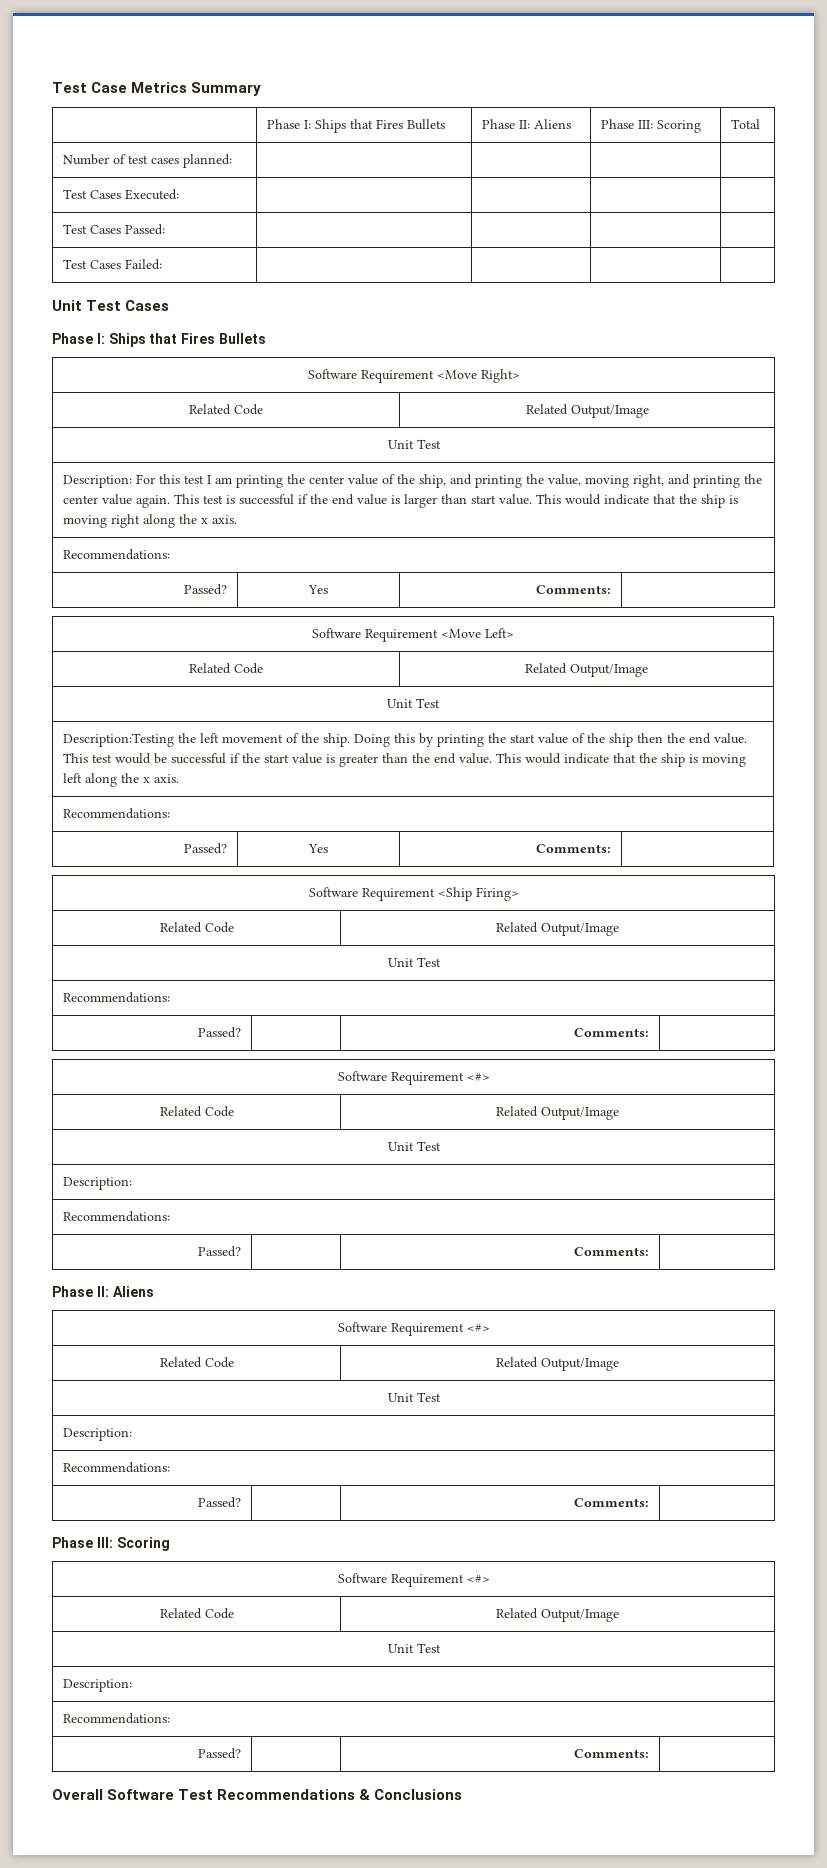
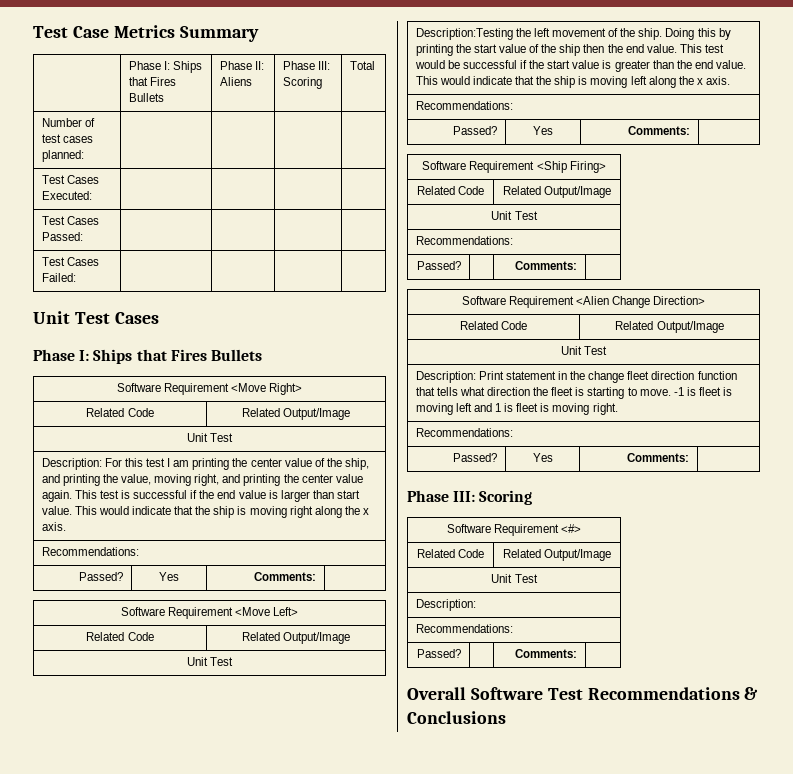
[466,1072,490,1081] [159,1106,234,1117] [496,1106,619,1120] [387,1141,441,1151] [62,1177,132,1190] [62,1211,170,1222] [198,1246,242,1257] [574,1247,650,1256] [52,1286,154,1297] [337,1322,490,1336] [159,1357,234,1368] [496,1357,619,1371] [387,1392,441,1402] [62,1428,132,1441] [62,1462,170,1473] [198,1497,242,1508] <#> // Related Code | Related Output/Image // Unit Test // Description: // Recommendations: // Passed? | | Comments: | // Phase II: Aliens // Software Requirement <#> // Related Code | Related Output/Image // Unit Test // Description: // Recommendations: // Passed? | -> [576,296,706,308] [459,321,528,330] [615,321,724,333] [560,346,608,355] [415,371,737,383] [415,387,733,399] [415,403,618,415] [415,428,513,437] [453,453,498,462] [532,453,553,462] <Alien Change Direction> // Related Code | Related Output/Image // Unit Test // Description: Print statement in the change fleet direction function that tells what direction the fleet is starting to move. -1 is fleet is moving left and 1 is fleet is moving right. // Recommendations: // Passed? | Yes

